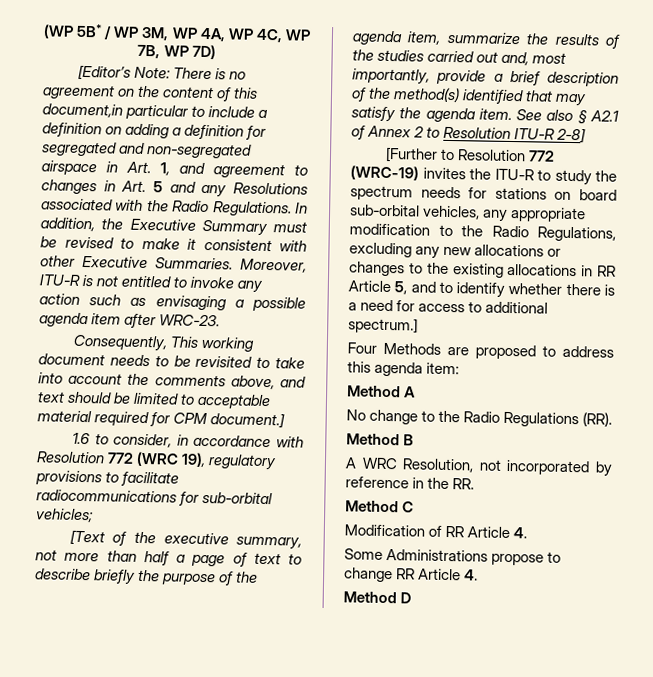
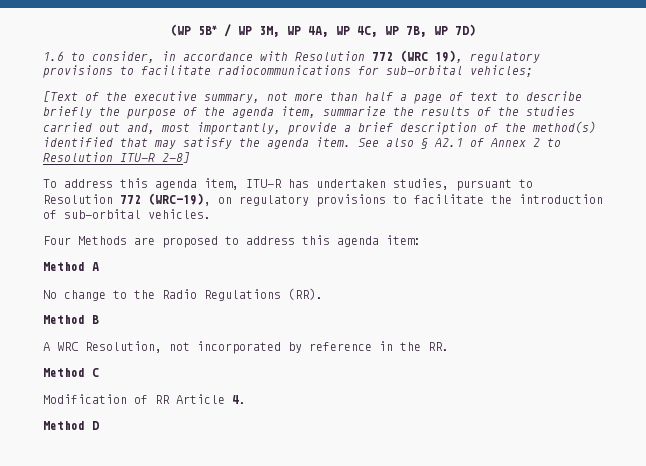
[77,64,247,81] [42,84,259,102] [42,103,269,120] [42,122,268,141] [41,141,253,159] [41,160,308,179] [41,179,308,198] [41,198,308,217] [40,217,307,237] [40,236,307,252] [40,255,307,273] [39,274,264,293] [39,293,306,312] [39,312,221,329] [72,334,256,352] [38,353,306,369] [38,372,306,390] [37,391,272,410] [37,410,286,429] // [Editor’s Note: There is no agreement on the content of this document,in particular to include a definition on adding a definition for segregated and non-segregated airspace in Art. 1, and agreement to changes in Art. 5 and any Resolutions associated with the Radio Regulations. In addition, the Executive Summary must be revised to make it consistent with other Executive Summaries. Moreover, ITU-R is not entitled to invoke any action such as envisaging a possible agenda item after WRC-23. // Consequently, This working document needs to be revisited to take into account the comments above, and text should be limited to acceptable material required for CPM document.] -> (476, 30) none
[384,146,556,163] [350,165,617,186] [350,185,617,201] [350,204,587,223] [349,223,616,242] [349,242,562,259] [349,261,616,278] [348,280,615,298] [348,299,549,314] [348,317,418,334] [Further to Resolution 772 (WRC-19) invites the ITU-R to study the spectrum needs for stations on board sub-orbital vehicles, any appropriate modification to the Radio Regulations, excluding any new allocations or changes to the existing allocations in RR Article 5, and to identify whether there is a need for access to additional spectrum.] -> [43,178,533,191] [43,193,603,207] [43,209,211,219] To address this agenda item, ITU-R has undertaken studies, pursuant to Resolution 772 (WRC-19), on regulatory provisions to facilitate the introduction of sub-orbital vehicles.
[344,548,562,566] [344,567,479,583] // Some Administrations propose to change RR Article 4. -> (246, 399) none

